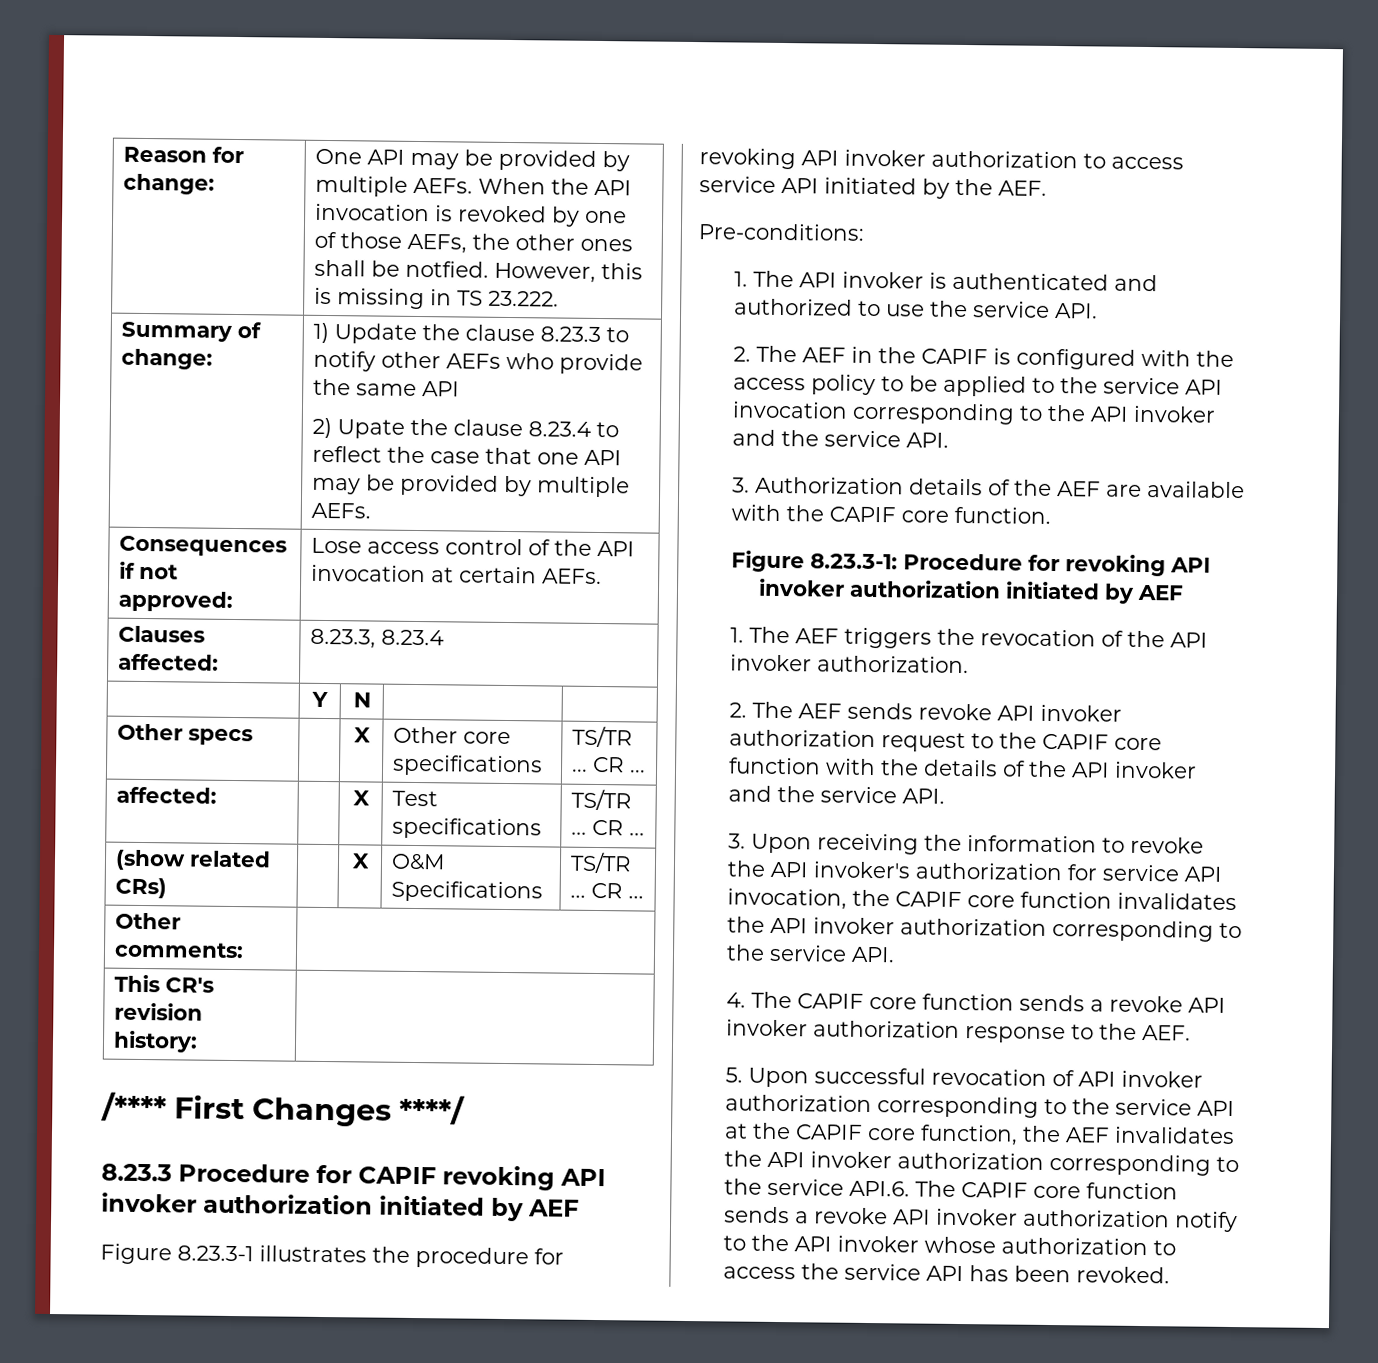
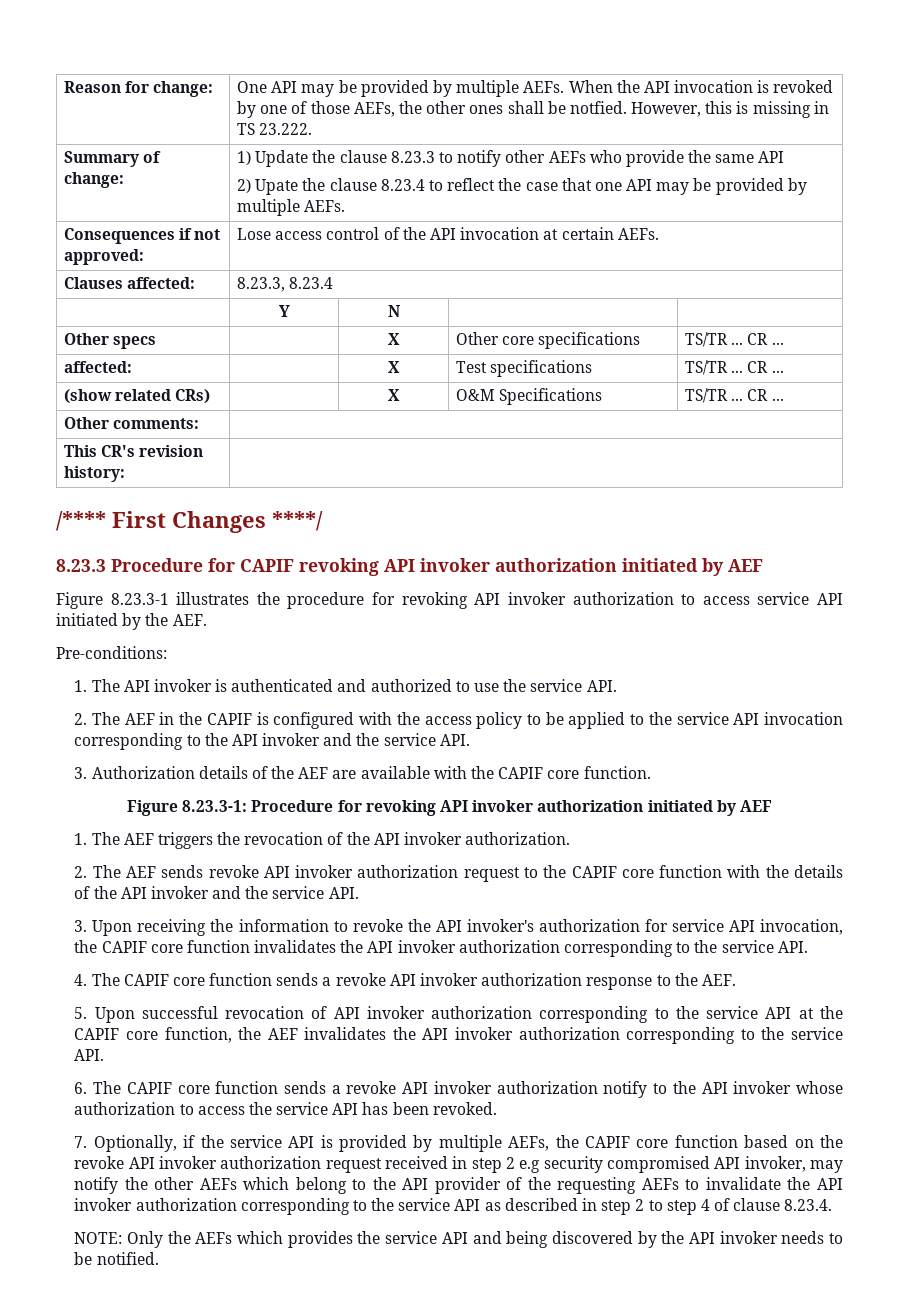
[848,1180,910,1197] API.6. -> [74,1049,105,1061] [74,1082,88,1094] API. // 6.
(1170, 1275) none -> [74,1135,844,1152] [74,1156,843,1173] [74,1177,844,1194] [74,1198,833,1215] [74,1231,843,1248] [74,1252,159,1265] // 7. Optionally, if the service API is provided by multiple AEFs, the CAPIF core function based on the revoke API invoker authorization request received in step 2 e.g security compromised API invoker, may notify the other AEFs which belong to the API provider of the requesting AEFs to invalidate the API invoker authorization corresponding to the service API as described in step 2 to step 4 of clause 8.23.4. // NOTE: Only the AEFs which provides the service API and being discovered by the API invoker needs to be notified.

